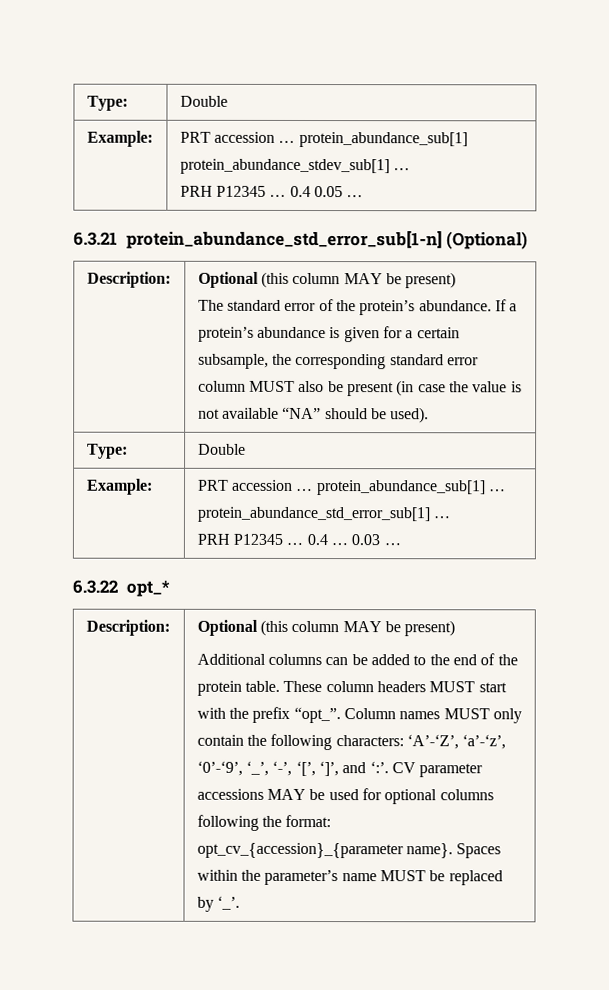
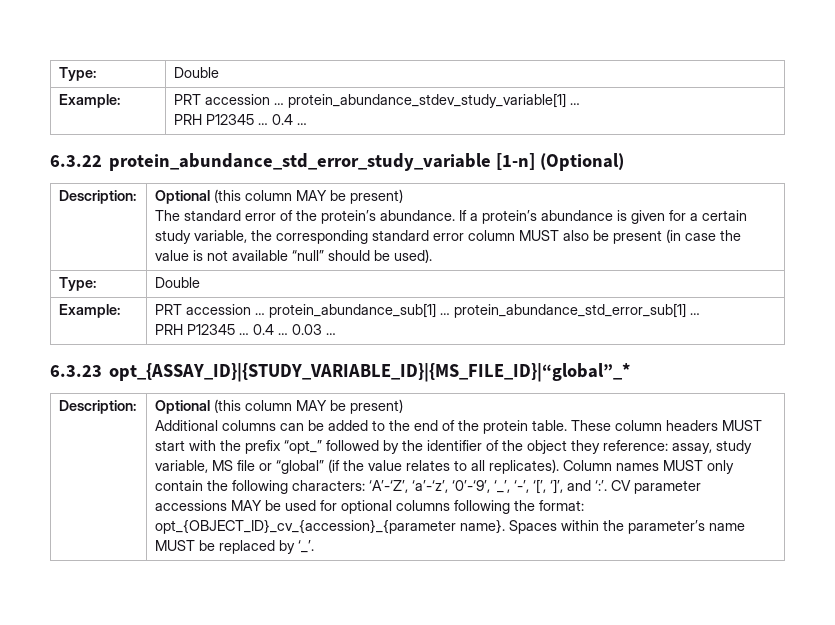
[86,95,128,111] [179,95,228,107] [86,130,153,147] [179,131,468,148] [179,158,411,175] [179,185,364,198] [73,229,443,250] Type: | Double // Example: | PRT accession … protein_abundance_sub[1] protein_abundance_stdev_sub[1] … // PRH P12345 … 0.4 0.05 … // 6.3.21 protein_abundance_std_error_sub[1-n] -> [59,67,97,81] [174,67,220,78] [59,94,121,108] [174,93,581,108] [174,114,308,125] [50,153,536,171] Type: | Double // Example: | PRT accession … protein_abundance_stdev_study_variable[1] … // PRH P12345 … 0.4 … // 6.3.22 protein_abundance_std_error_study_variable [1-n]
[197,353,269,369] subsample, -> [155,230,248,244] study variable,
[282,406,322,420] “NA” -> [292,250,325,261] “null”
[72,579,170,597] 6.3.22 opt_* -> [50,363,631,382] 6.3.23 opt_{ASSAY_ID}|{STUDY_VARIABLE_ID}|{MS_FILE_ID}|“global”_*
[293,706,341,724] “opt_”. -> [284,440,753,454] [155,459,560,474] “opt_” followed by the identifier of the object they reference: assay, study variable, MS file or “global” (if the value relates to all replicates).
[196,842,404,859] opt_cv_{accession}_{parameter -> [155,519,457,534] opt_{OBJECT_ID}_cv_{accession}_{parameter

